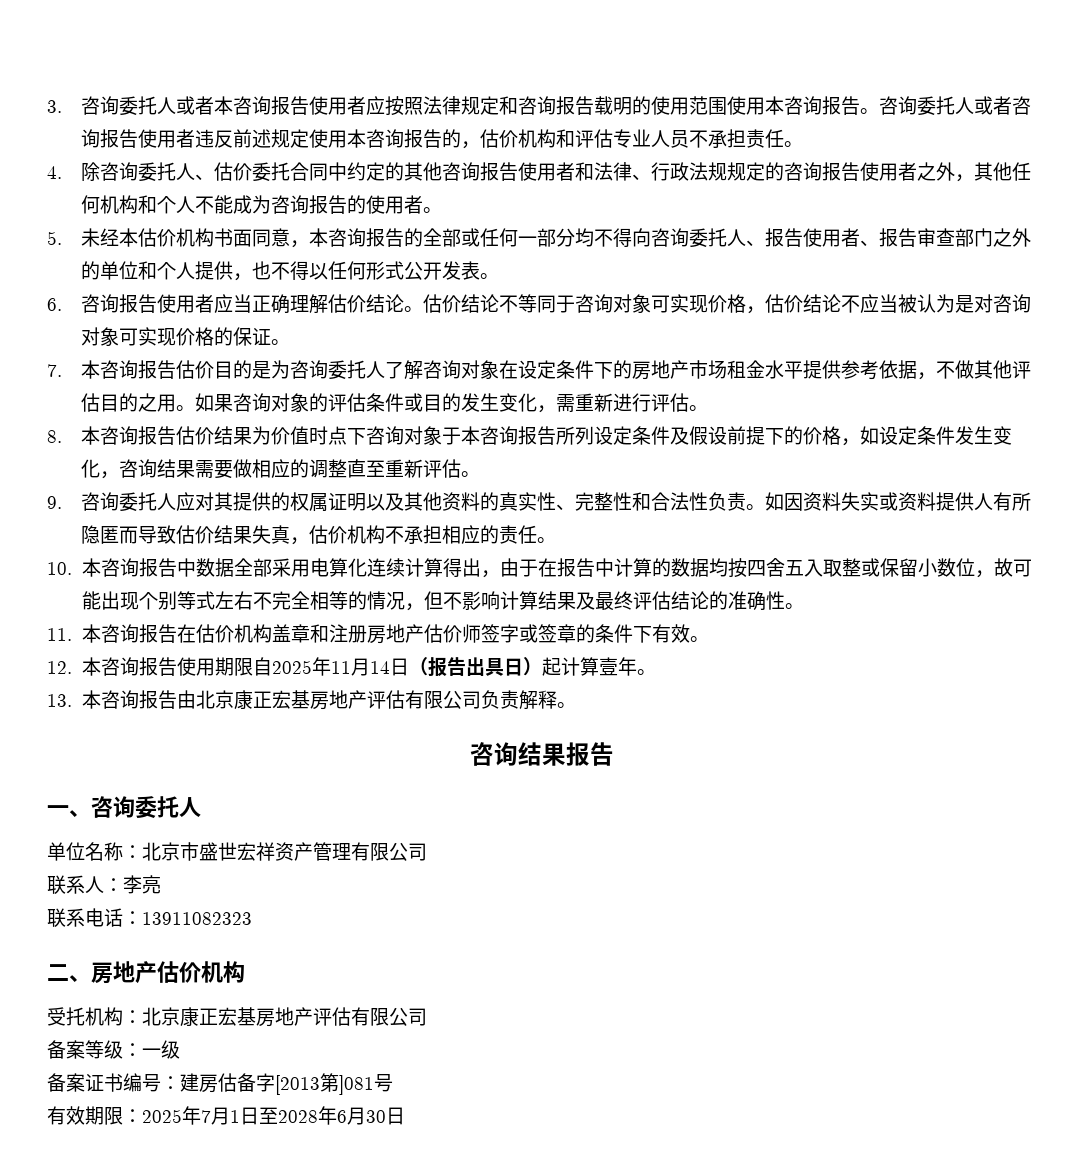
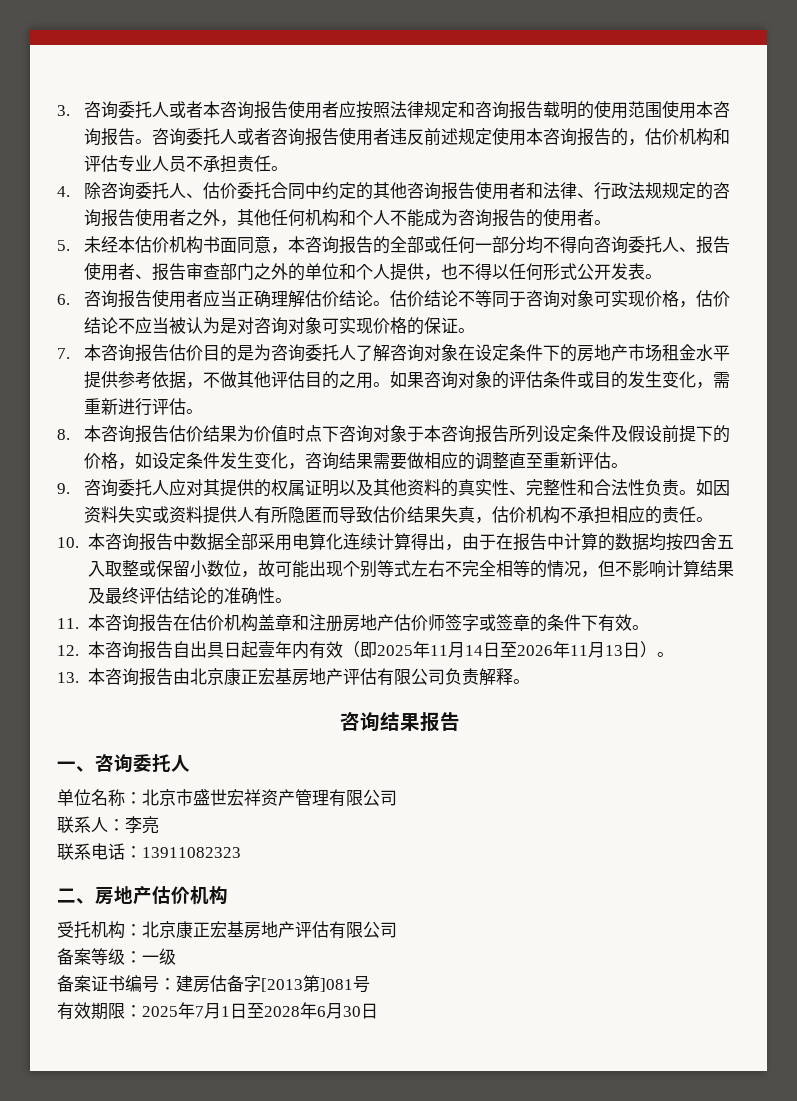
[176,657,272,676] 使用期限自 -> [172,641,377,659] 自出具日起壹年内有效（即
[408,657,637,677] （报告出具日）起计算壹年 -> [499,641,657,658] 至2026年11月13日）

